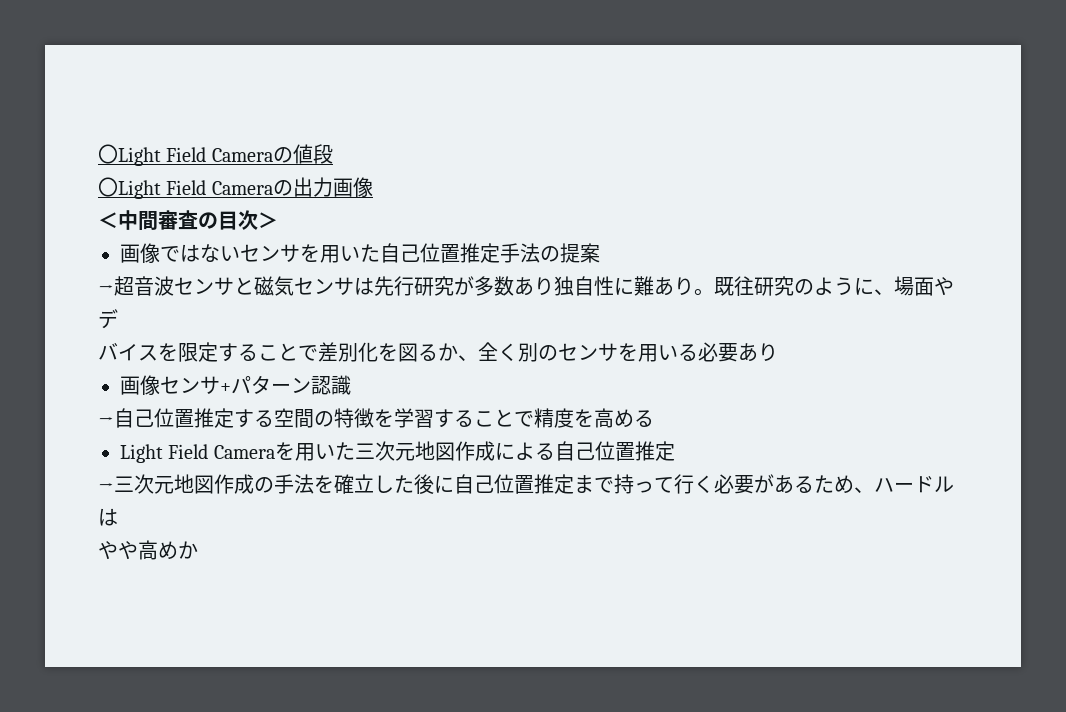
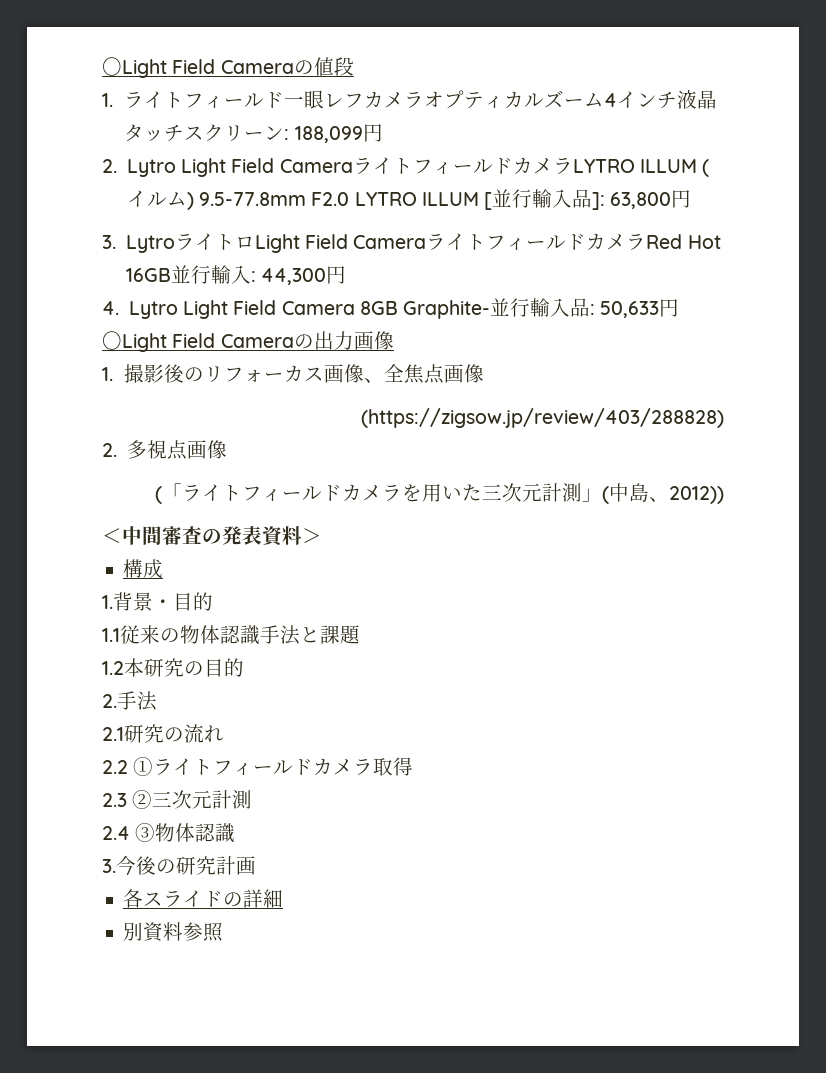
(333, 154) none -> [102,90,718,109] [124,124,383,143] [102,157,710,177] [126,189,692,210] [102,233,721,253] [125,265,347,285] [102,298,680,319] // 1.ライトフィールド一眼レフカメラオプティカルズーム4インチ液晶タッチスクリーン: 188,099円 // 2. Lytro Light Field CameraライトフィールドカメラLYTRO ILLUM (イルム) 9.5‐77.8mm F2.0 LYTRO ILLUM [並行輸入品]: 63,800円 // 3. LytroライトロLight Field CameraライトフィールドカメラRed Hot 16GB並行輸入: 44,300円 // 4. Lytro Light Field Camera 8GB Graphite-並行輸入品: 50,633円
[98,210,278,230] [120,243,600,263] [98,276,954,296] [98,309,118,329] [98,342,778,362] [120,375,351,395] [98,408,654,428] [120,441,675,463] [98,474,954,494] [98,508,118,526] [98,540,198,560] ＜中間審査の目次＞ // 画像ではないセンサを用いた自己位置推定手法の提案 // →超音波センサと磁気センサは先行研究が多数あり独自性に難あり。既往研究のように、場面やデ // バイスを限定することで差別化を図るか、全く別のセンサを用いる必要あり // 画像センサ+パターン認識 // →自己位置推定する空間の特徴を学習することで精度を高める // Light Field Cameraを用いた三次元地図作成による自己位置推定 // →三次元地図作成の手法を確立した後に自己位置推定まで持って行く必要があるため、ハードルは // やや高めか -> [102,364,485,384] [361,408,724,428] [102,440,227,460] [155,483,724,504] [102,526,322,547] [123,559,164,579] [102,592,213,611] [102,625,360,645] [102,658,244,677] [102,691,157,711] [102,724,224,743] [102,757,414,776] [102,790,253,809] [102,823,236,843] [102,856,256,876] [123,889,284,908] [123,922,224,942] 1.撮影後のリフォーカス画像、全焦点画像 // (https://zigsow.jp/review/403/288828) // 2.多視点画像 // (「ライトフィールドカメラを用いた三次元計測」(中島、2012)) // ＜中間審査の発表資料＞ // 構成 // 1.背景・目的 // 1.1従来の物体認識手法と課題 // 1.2本研究の目的 // 2.手法 // 2.1研究の流れ // 2.2 ①ライトフィールドカメラ取得 // 2.3 ②三次元計測 // 2.4 ③物体認識 // 3.今後の研究計画 // 各スライドの詳細 // 別資料参照

